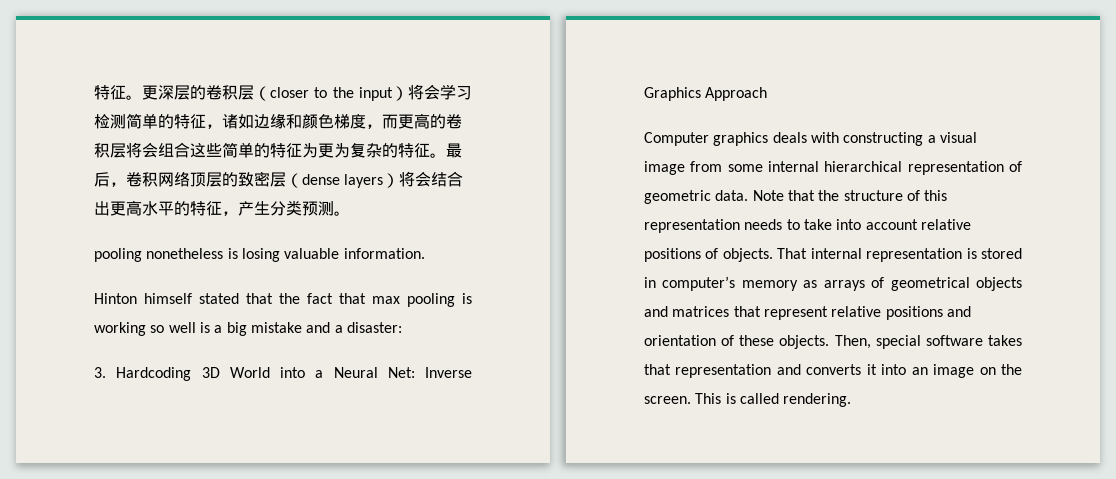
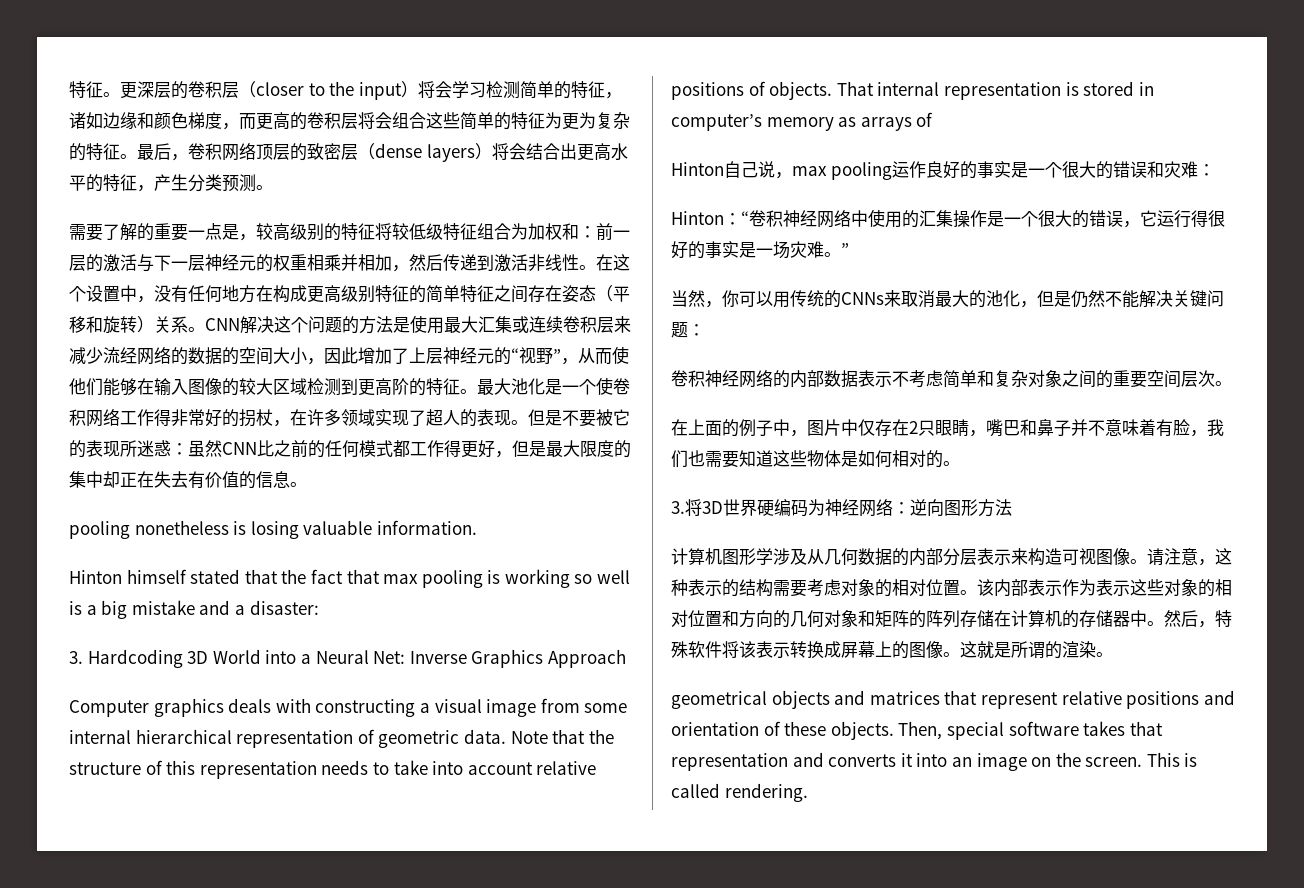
(350, 213) none -> [69,223,630,241] [69,254,630,272] [69,285,630,303] [69,315,631,334] [69,346,629,365] [69,377,630,396] [69,409,630,427] [69,440,631,458] [69,471,307,489] // 需要了解的重要一点是，较高级别的特征将较低级特征组合为加权和：前一层的激活与下一层神经元的权重相乘并相加，然后传递到激活非线性。在这个设置中，没有任何地方在构成更高级别特征的简单特征之间存在姿态（平移和旋转）关系。CNN解决这个问题的方法是使用最大汇集或连续卷积层来减少流经网络的数据的空间大小，因此增加了上层神经元的“视野”，从而使他们能够在输入图像的较大区域检测到更高阶的特征。最大池化是一个使卷积网络工作得非常好的拐杖，在许多领域实现了超人的表现。但是不要被它的表现所迷惑：虽然CNN比之前的任何模式都工作得更好，但是最大限度的集中却正在失去有价值的信息。
(885, 282) none -> [671,161,1215,180] [671,209,1225,228] [671,241,849,259] [671,290,1224,308] [671,322,705,338] [671,370,1232,388] [671,419,1224,437] [671,450,960,468] [671,499,1012,517] [671,548,1232,566] [671,579,1232,597] [671,610,1232,628] [671,641,1113,659] // Hinton自己说，max pooling运作良好的事实是一个很大的错误和灾难： // Hinton：“卷积神经网络中使用的汇集操作是一个很大的错误，它运行得很好的事实是一场灾难。” // 当然，你可以用传统的CNNs来取消最大的池化，但是仍然不能解决关键问题： // 卷积神经网络的内部数据表示不考虑简单和复杂对象之间的重要空间层次。 // 在上面的例子中，图片中仅存在2只眼睛，嘴巴和鼻子并不意味着有脸，我们也需要知道这些物体是如何相对的。 // 3.将3D世界硬编码为神经网络：逆向图形方法 // 计算机图形学涉及从几何数据的内部分层表示来构造可视图像。请注意，这种表示的结构需要考虑对象的相对位置。该内部表示作为表示这些对象的相对位置和方向的几何对象和矩阵的阵列存储在计算机的存储器中。然后，特殊软件将该表示转换成屏幕上的图像。这就是所谓的渲染。 //

